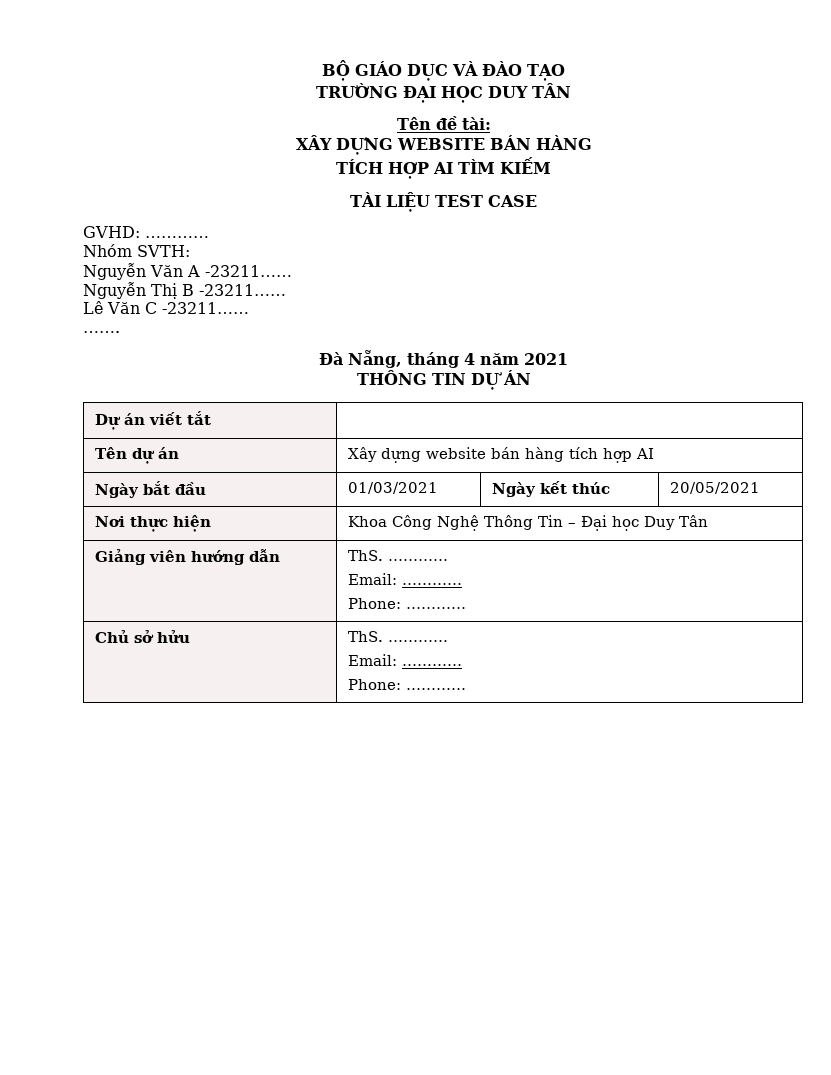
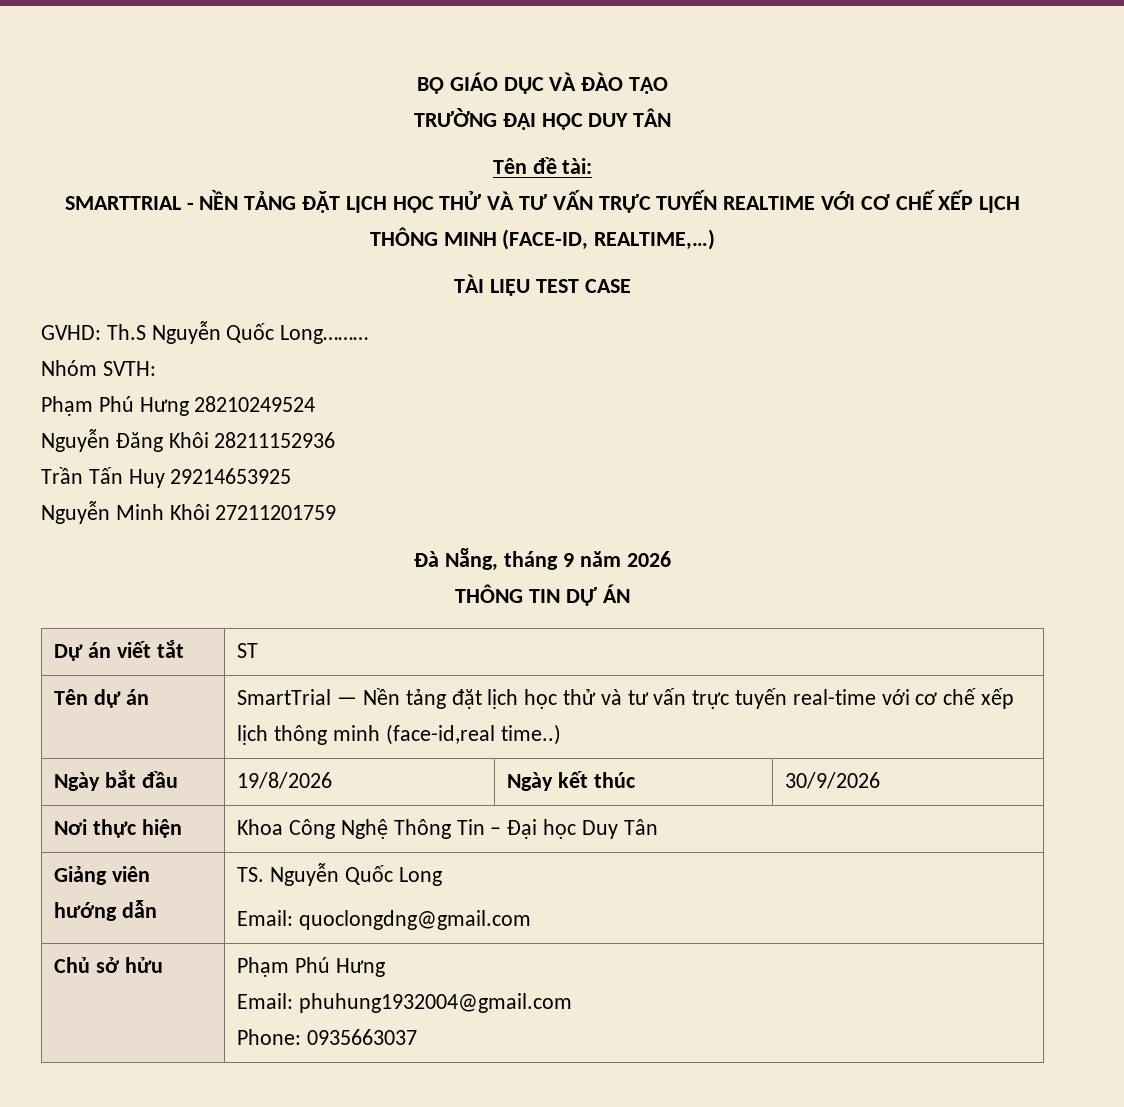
[295,135,592,155] [336,157,551,179] XÂY DỰNG WEBSITE BÁN HÀNG // TÍCH HỢP AI TÌM KIẾM -> [64,190,1021,213] [369,227,716,250] SMARTTRIAL - NỀN TẢNG ĐẶT LỊCH HỌC THỬ VÀ TƯ VẤN TRỰC TUYẾN REALTIME VỚI CƠ CHẾ XẾP LỊCH THÔNG MINH (FACE-ID, REALTIME,…)
[145,236,209,238] [83,244,190,257] [83,263,292,280] [83,282,286,299] [83,301,249,314] [83,331,120,333] ………… // Nhóm SVTH: // Nguyễn Văn A -23211…… // Nguyễn Thị B -23211…… // Lê Văn C -23211…… // ……. -> [106,321,369,344] [41,360,156,376] [41,396,316,416] [41,429,336,452] [41,467,292,488] [41,501,337,524] Th.S Nguyễn Quốc Long……… // Nhóm SVTH: // Phạm Phú Hưng 28210249524 // Nguyễn Đăng Khôi 28211152936 // Trần Tấn Huy 29214653925 // Nguyễn Minh Khôi 27211201759
[464,353,568,365] 4 năm 2021 -> [562,551,671,567] 9 năm 2026
(211, 418) none -> [237,643,259,658] ST
[347,447,654,463] Xây dựng website bán hàng tích hợp AI -> [237,688,1014,709] [237,724,561,745] SmartTrial — Nền tảng đặt lịch học thử và tư vấn trực tuyến real-time với cơ chế xếp lịch thông minh (face-id,real time..)
[347,482,438,494] 01/03/2021 -> [237,772,333,789] 19/8/2026
[669,482,760,494] 20/05/2021 -> [785,772,881,789] 30/9/2026
[347,550,448,561] [347,573,462,585] [347,598,466,609] ThS. ………… // Email: ………… // Phone: ………… -> [237,863,442,886] [237,910,532,930] TS. Nguyễn Quốc Long // Email: quoclongdng@gmail.com
[347,631,448,642] [347,654,462,666] [347,679,466,690] ThS. ………… // Email: ………… // Phone: ………… -> [237,957,385,977] [237,993,573,1013] [237,1029,418,1045] Phạm Phú Hưng // Email: phuhung1932004@gmail.com // Phone: 0935663037

